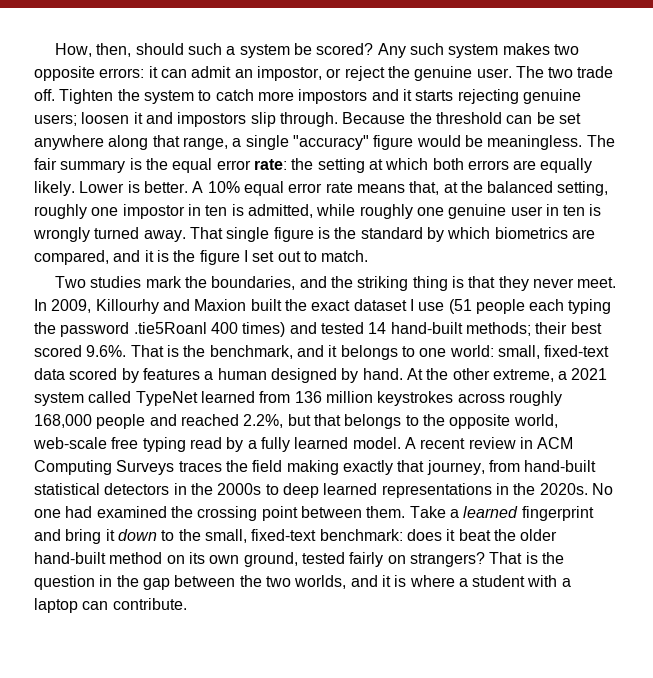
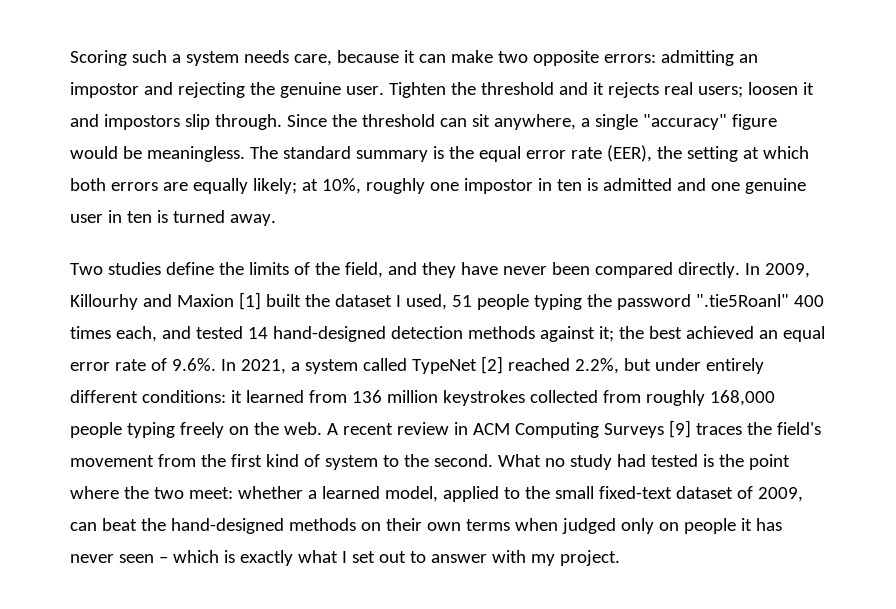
[55,43,579,58] [34,66,614,81] [34,89,581,104] How, then, should such a system be scored? Any such system makes two opposite errors: it can admit an impostor, or reject the genuine user. The two trade off. Tighten the system to catch more impostors and it starts rejecting genuine -> [70,50,758,66] [70,82,693,98] Scoring such a system needs care, because it can make two opposite errors: admitting an impostor and rejecting the genuine user. Tighten the threshold and it rejects real
[342,112,406,124] Because -> [286,114,327,127] Since
[536,112,581,124] [34,135,228,150] be set anywhere along that range, -> [471,114,576,130] sit anywhere,
[34,158,57,170] fair -> [282,146,351,159] standard
[253,159,287,170] rate: -> [570,145,652,162] rate (EER),
[34,181,609,196] likely. Lower is better. A 10% equal error rate means that, at the balanced setting, -> [252,178,361,194] likely; at 10%,
[247,204,413,219] admitted, while roughly -> [602,178,706,191] admitted and
[33,227,90,242] wrongly -> (168, 216) none
[189,227,595,242] [34,250,369,265] [55,276,617,291] That single figure is the standard by which biometrics are compared, and it is the figure I set out to match. // Two studies mark the boundaries, and the striking thing is that they never meet. -> [70,262,740,278] // Two studies define the limits of the field, and they have never been compared directly.
(247, 305) none -> [238,292,261,310] [1]
[311,300,351,311] exact -> (330, 300) none
[418,299,612,314] [34,322,602,337] [34,345,610,360] [34,368,608,383] [34,391,198,406] use (51 people each typing the password .tie5Roanl 400 times) and tested 14 hand-built methods; their best scored 9.6%. That is the benchmark, and it belongs to one world: small, fixed-text data scored by features a human designed by hand. At the other extreme, a 2021 system called TypeNet -> [405,294,824,310] [70,326,825,342] [70,356,764,374] [70,390,242,403] used, 51 people typing the password ".tie5Roanl" 400 times each, and tested 14 hand-designed detection methods against it; the best achieved an equal error rate of 9.6%. In 2021, a system called TypeNet [2] reached 2.2%, but under entirely different conditions: it
[457,393,505,403] across -> [529,390,641,403] collected from
[149,414,558,429] [33,437,401,452] and reached 2.2%, but that belongs to the opposite world, web-scale free typing read by a fully learned model. -> [126,422,322,438] typing freely on the web.
(175, 467) none -> [668,420,691,438] [9]
[252,460,597,475] [34,483,613,498] [34,506,594,521] [34,529,558,544] [34,552,564,567] [34,575,571,590] [34,598,187,613] field making exactly that journey, from hand-built statistical detectors in the 2000s to deep learned representations in the 2020s. No one had examined the crossing point between them. Take a learned fingerprint and bring it down to the small, fixed-text benchmark: does it beat the older hand-built method on its own ground, tested fairly on strangers? That is the question in the gap between the two worlds, and it is where a student with a laptop can contribute. -> [776,422,821,435] [70,454,790,470] [70,486,803,502] [70,518,782,534] [70,550,620,566] field's movement from the first kind of system to the second. What no study had tested is the point where the two meet: whether a learned model, applied to the small fixed-text dataset of 2009, can beat the hand-designed methods on their own terms when judged only on people it has never seen – which is exactly what I set out to answer with my project.

